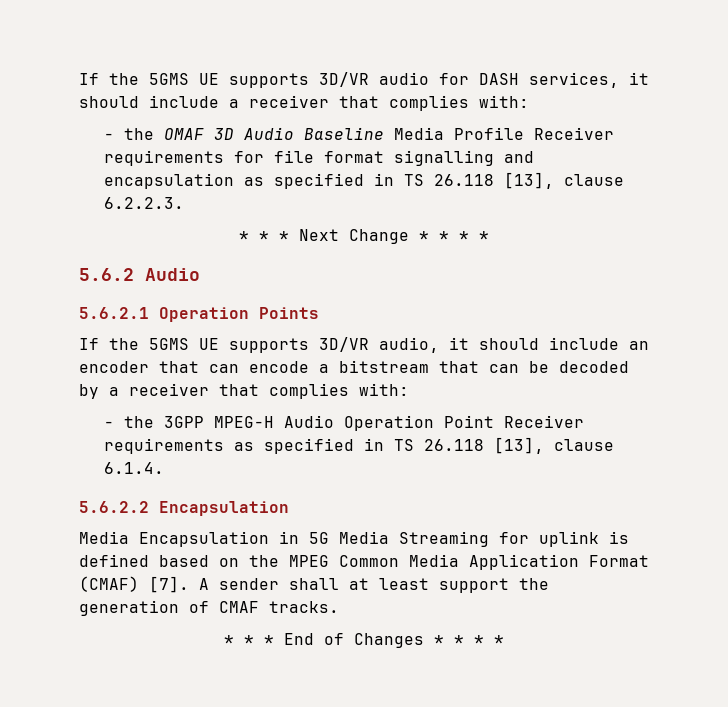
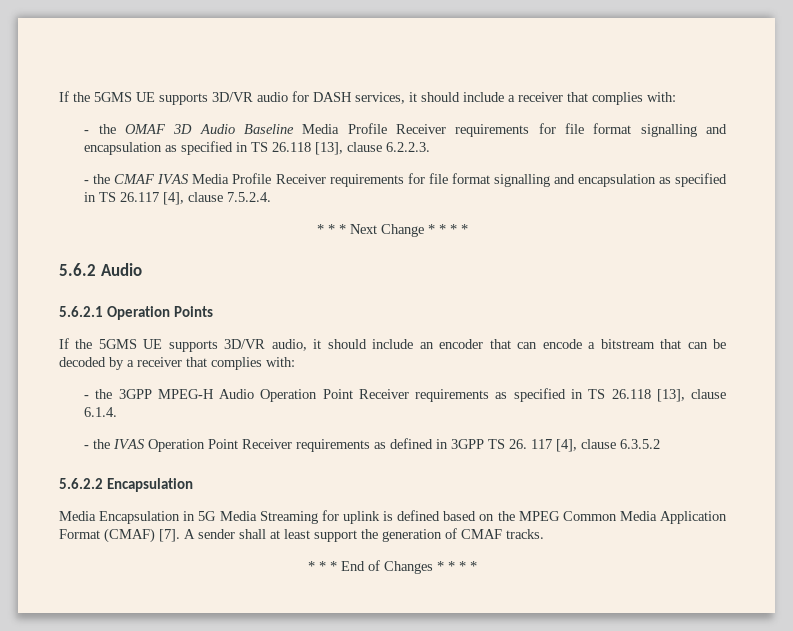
(184, 203) none -> [84,173,727,187] [84,192,272,205] // - the CMAF IVAS Media Profile Receiver requirements for file format signalling and encapsulation as specified in TS 26.117 [4], clause 7.5.2.4.
(164, 468) none -> [84,438,661,452] // - the IVAS Operation Point Receiver requirements as defined in 3GPP TS 26. 117 [4], clause 6.3.5.2

